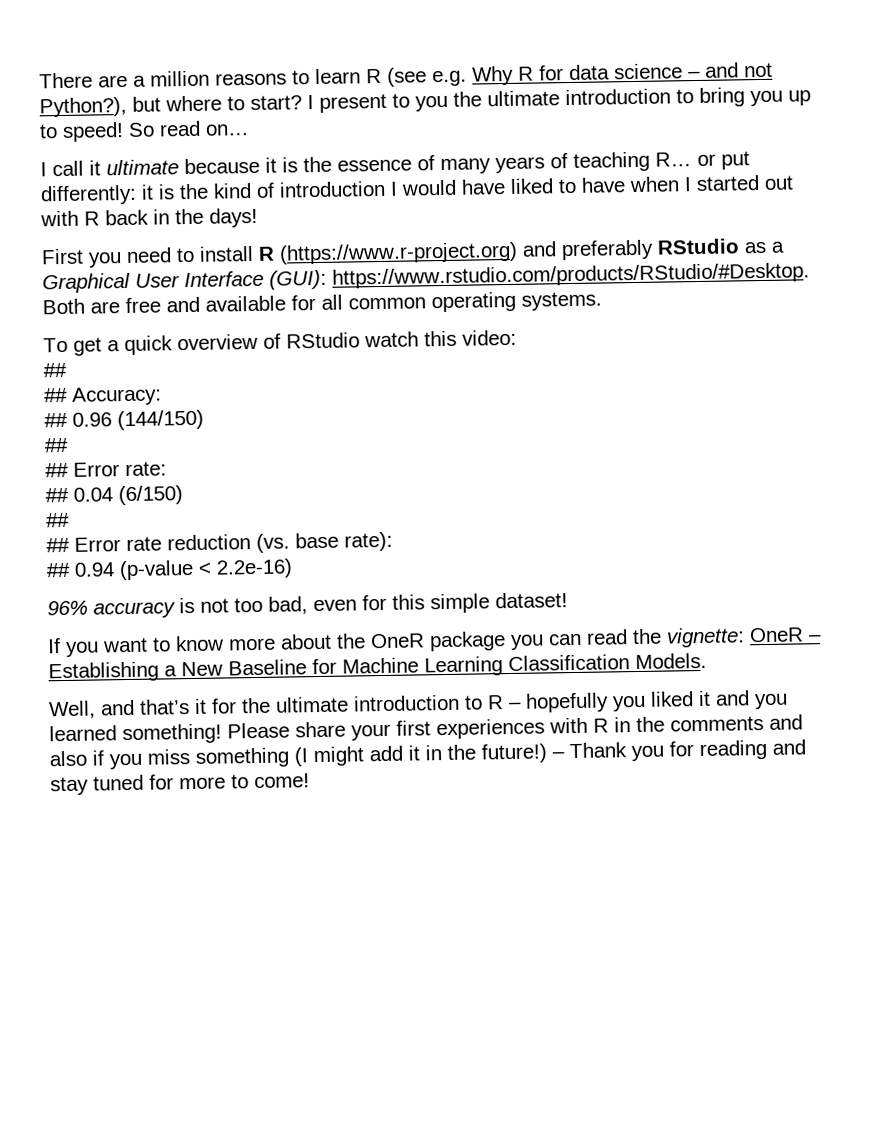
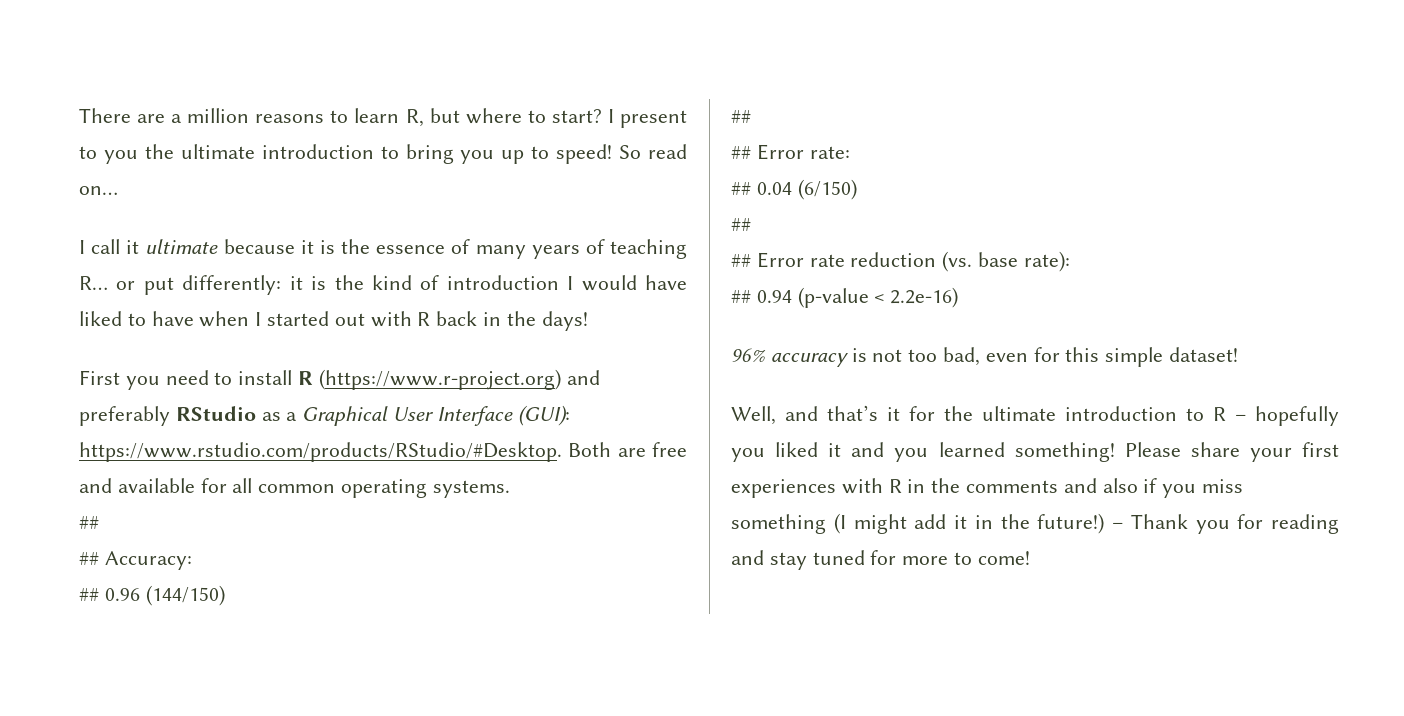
[366,62,773,87] [39,96,127,118] R (see e.g. Why R for data science – and not Python?), -> [405,109,424,127] R,
[43,329,517,356] // To get a quick overview of RStudio watch this video: -> (510, 489) none
[47,627,822,657] [48,652,707,683] // If you want to know more about the OneR package you can read the vignette: OneR – Establishing a New Baseline for Machine Learning Classification Models. -> (1239, 354) none

